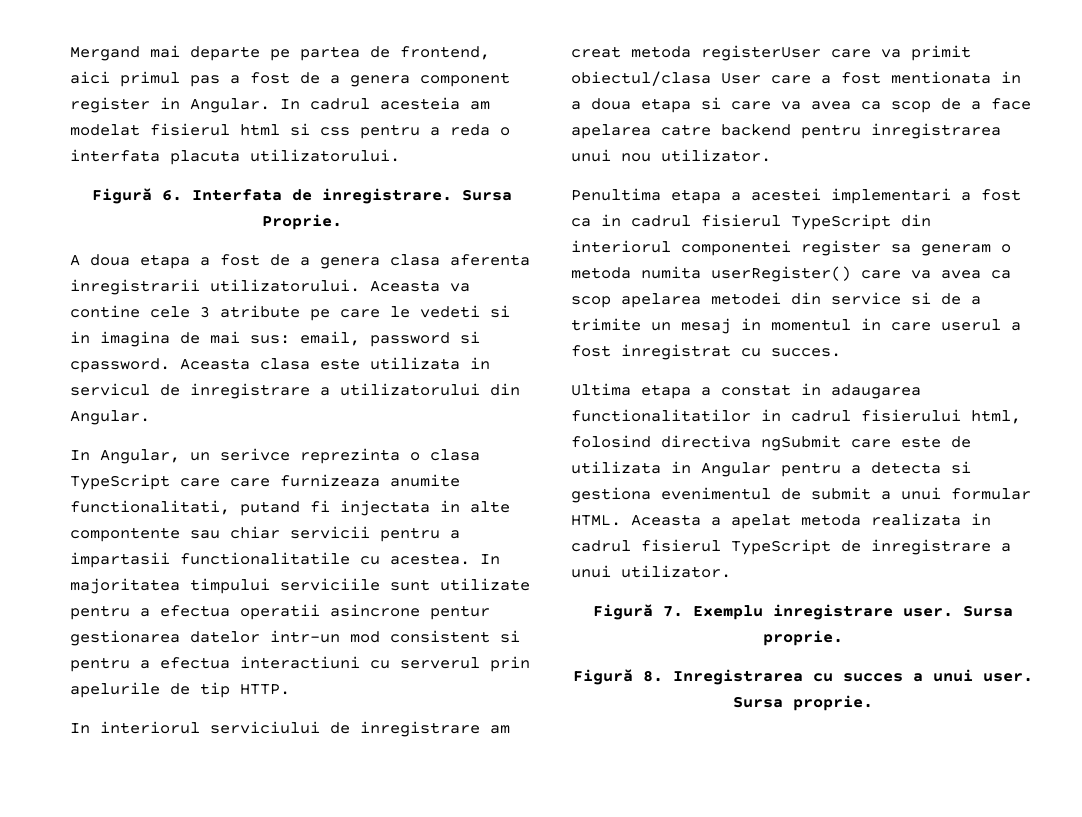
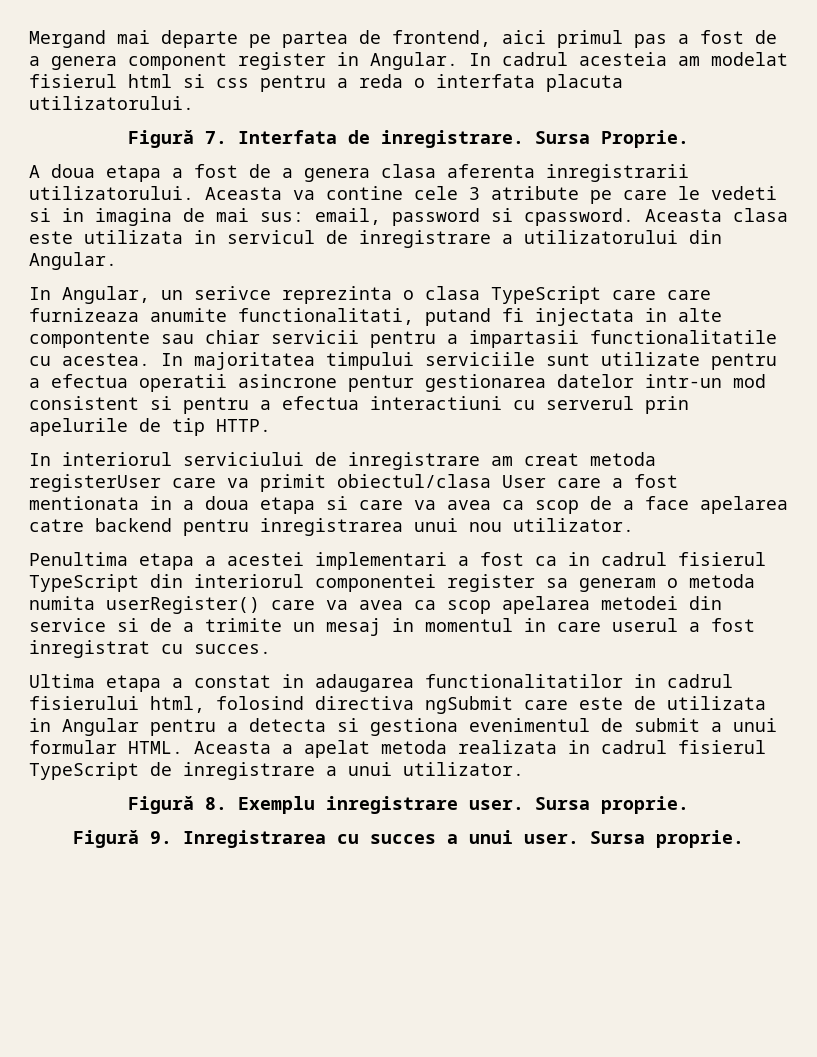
[162,189,182,201] 6. -> [205,131,227,144] 7.
[663,606,683,617] 7. -> [205,797,227,810] 8.
[643,670,663,682] 8. -> [150,831,172,844] 9.

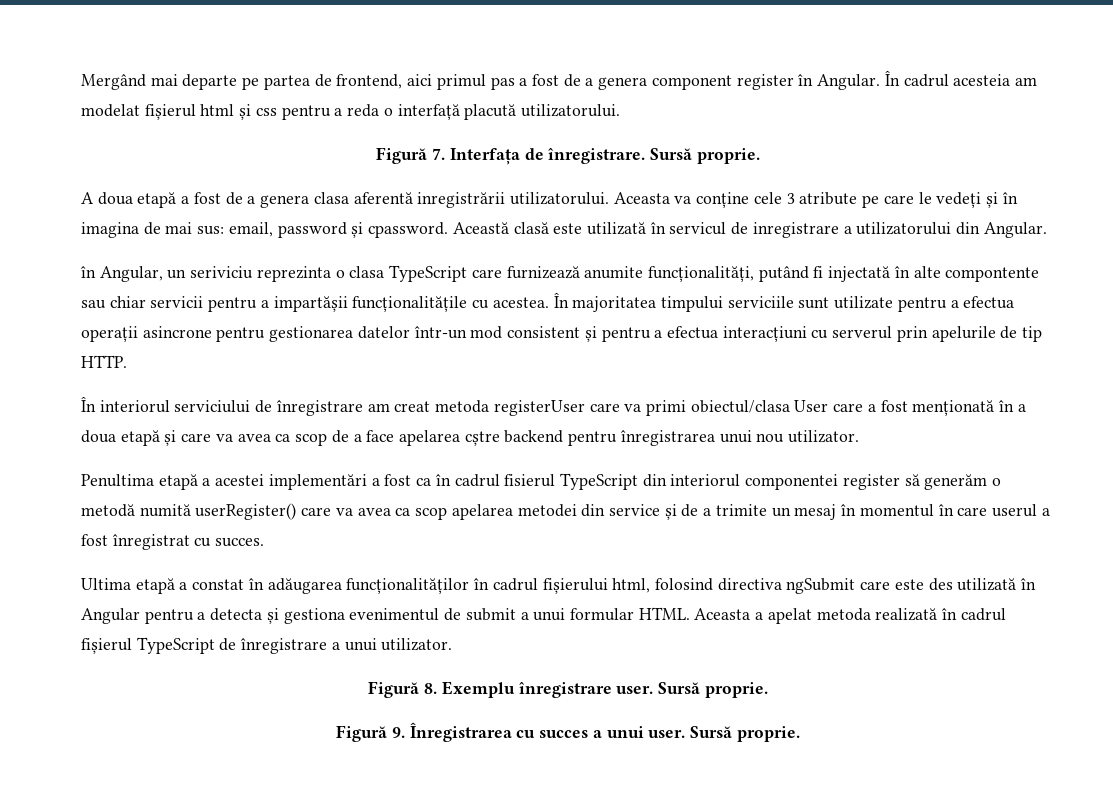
[29,30,106,48] Mergand -> [81,74,146,90] Mergând
[337,52,491,70] in Angular. In -> [797,70,900,90] în Angular. În
[29,74,205,88] fisierul html si -> [144,104,252,120] fișierul html și
[436,74,623,92] interfata placuta -> [397,104,517,120] interfață placută
[238,130,689,148] Interfata de inregistrare. Sursa Proprie. -> [449,148,760,165] Interfața de înregistrare. Sursă proprie.
[106,165,161,182] etapa -> [137,192,177,208] etapă
[447,164,689,182] aferenta inregistrarii -> [353,192,506,208] aferentă inregistrării
[326,186,403,200] contine -> [696,192,750,208] conține
[711,186,777,200] [29,208,84,222] vedeti si in -> [936,192,1018,208] vedeți și în
[491,208,788,226] [29,230,216,244] si cpassword. Aceasta clasa este utilizata in -> [351,222,666,238] și cpassword. Această clasă este utilizată în
[29,287,51,300] In -> [80,266,96,278] în
[194,286,271,300] serivce -> [190,266,254,279] seriviciu
[667,290,711,300] [29,308,667,326] care furnizeaza anumite functionalitati, putand fi injectata in -> [506,266,910,282] furnizează anumite funcționalități, putând fi injectată în
[469,330,777,348] impartasii functionalitatile -> [273,296,468,312] impartășii funcționalitățile
[161,353,183,366] In -> [553,292,569,308] În
[139,374,414,392] operatii asincrone pentur -> [81,326,266,342] operații asincrone pentru
[645,374,722,388] intr-un -> [413,326,467,339] într-un
[150,396,502,414] si pentru a efectua interactiuni -> [584,326,807,342] și pentru a efectua interacțiuni
[29,453,51,466] In -> [81,396,96,412] În
[348,452,480,470] inregistrare -> [275,400,363,416] înregistrare
[260,474,326,492] primit -> [645,400,686,416] primi
[29,496,348,514] mentionata in a doua etapa si -> [912,400,1026,416] [81,430,177,446] menționată în a doua etapă și
[29,519,84,532] catre -> [464,431,500,446] cștre
[260,518,403,536] inregistrarea -> [619,430,715,446] înregistrarea
[139,553,194,570] etapa -> [158,474,198,490] etapă
[315,552,447,570] implementari -> [268,474,367,490] implementări
[568,552,590,566] in -> [434,474,451,486] în
[546,574,755,592] [29,596,95,610] sa generam o metoda numita -> [904,474,1002,490] [81,504,191,517] să generăm o metodă numită
[117,618,139,632] si -> [664,504,677,520] și
[392,618,546,632] in momentul in -> [840,504,954,517] în momentul în
[29,640,150,658] inregistrat -> [111,534,190,550] înregistrat
[106,675,161,692] etapa -> [135,578,175,594] etapă
[282,674,733,692] [29,696,139,710] in adaugarea functionalitatilor in cadrul fisierului -> [247,578,608,594] în adăugarea funcționalităților în cadrul fișierului
[634,696,766,710] [29,718,51,732] de utilizata in -> [928,578,1037,591] des utilizată în
[337,718,359,732] si -> [266,608,279,624] și
[458,740,766,754] realizata in cadrul fisierul -> [875,608,1006,621] [81,638,132,654] realizată în cadrul fișierul
[183,762,315,780] inregistrare -> [240,638,328,654] înregistrare
[326,796,590,814] inregistrare user. Sursa -> [518,682,700,698] înregistrare user. Sursă
[183,830,326,848] Inregistrarea -> [409,722,512,742] Înregistrarea
[590,831,645,844] Sursa -> [690,726,733,738] Sursă

